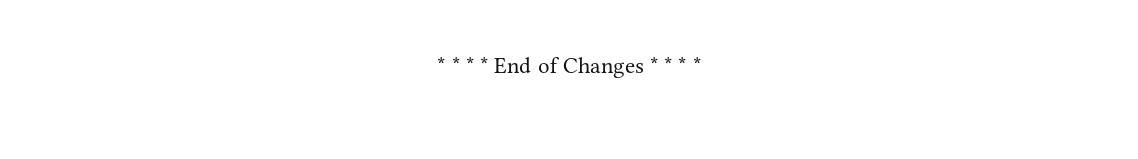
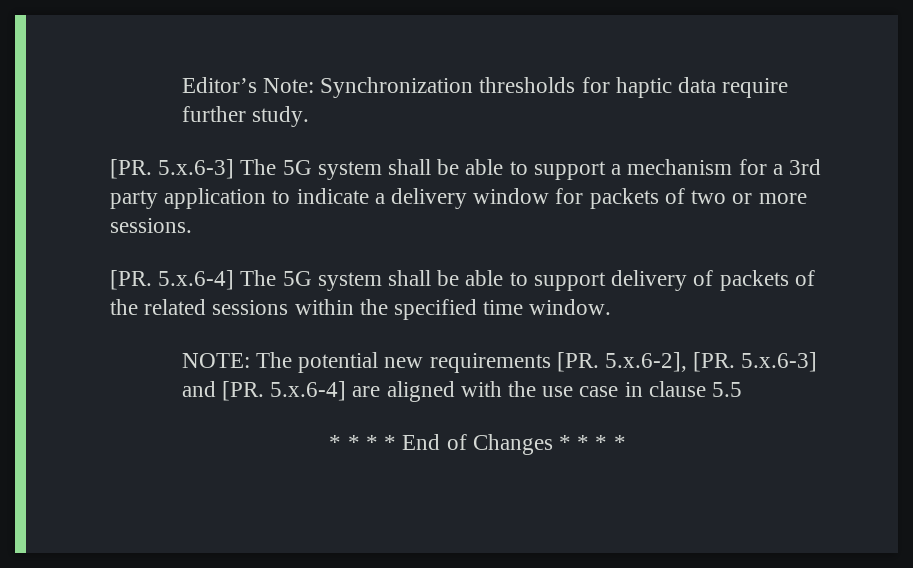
(437, 64) none -> [181,77,789,98] [181,106,309,127] [110,159,821,180] [110,188,807,209] [110,218,192,233] [110,270,815,291] [110,299,612,320] [181,352,818,373] [181,381,743,402] Editor’s Note: Synchronization thresholds for haptic data require further study. // [PR. 5.x.6-3] The 5G system shall be able to support a mechanism for a 3rd party application to indicate a delivery window for packets of two or more sessions. // [PR. 5.x.6-4] The 5G system shall be able to support delivery of packets of the related sessions within the specified time window. // NOTE: The potential new requirements [PR. 5.x.6-2], [PR. 5.x.6-3] and [PR. 5.x.6-4] are aligned with the use case in clause 5.5 //

